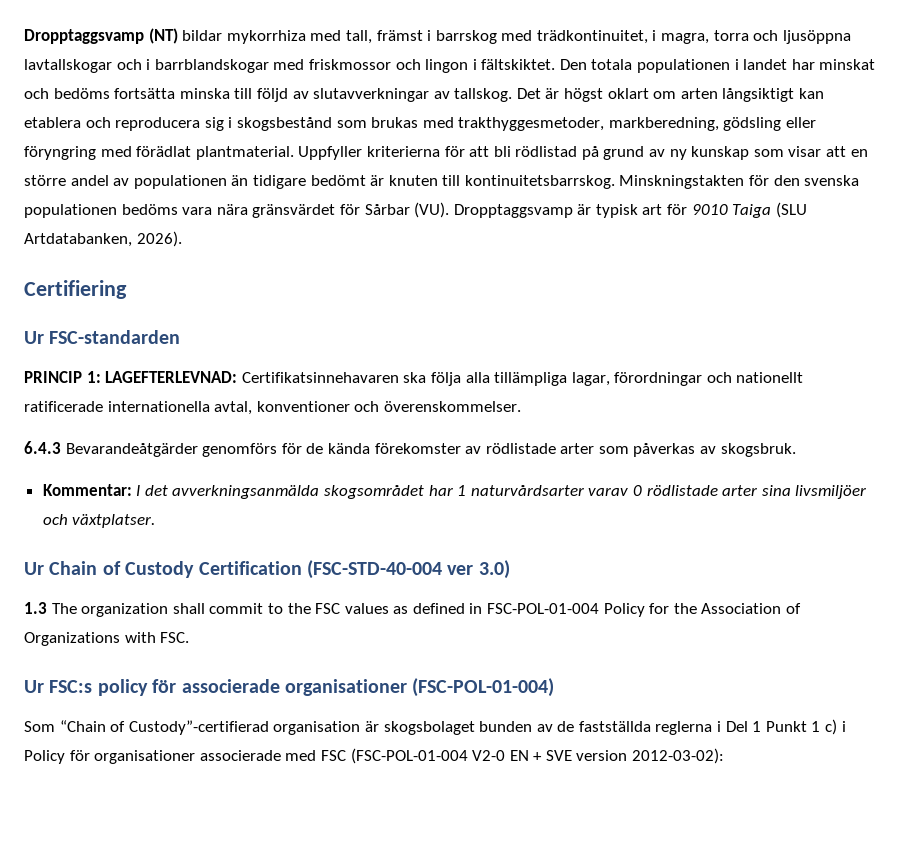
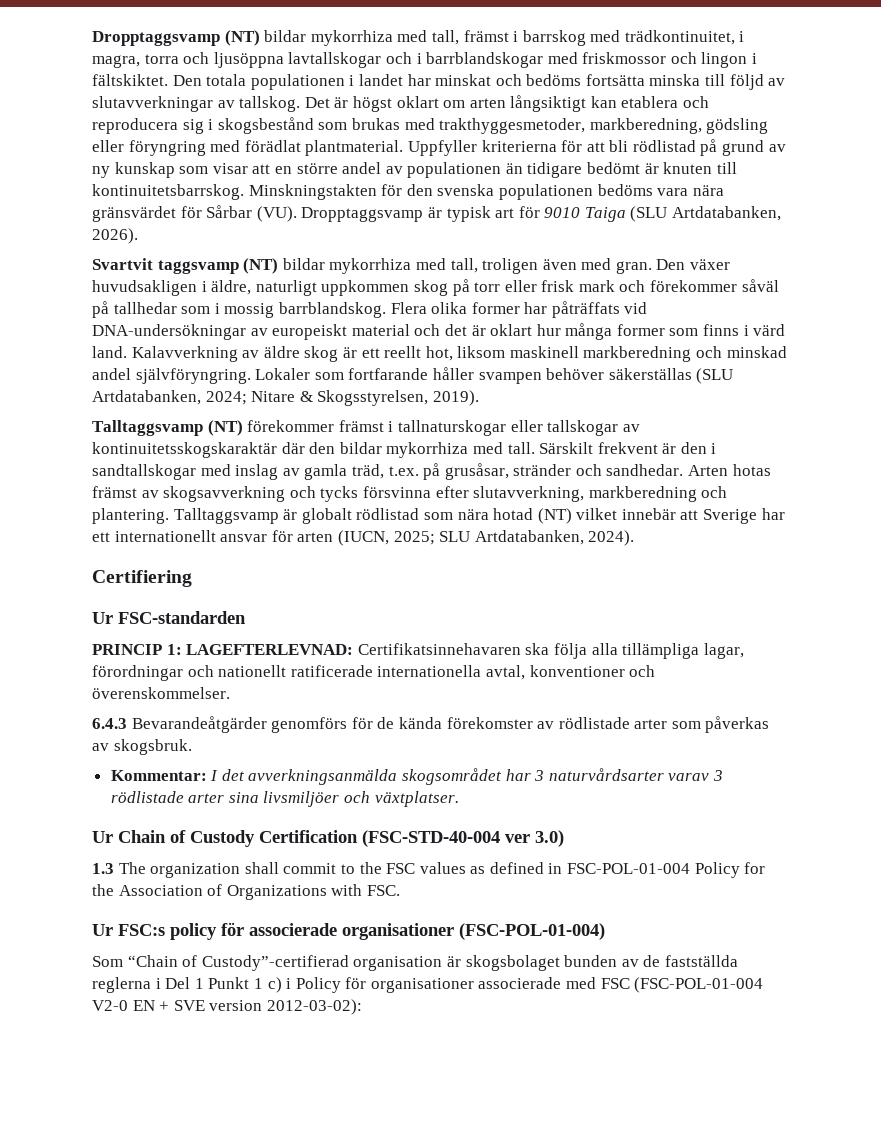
(182, 239) none -> [92,258,731,274] [92,279,779,296] [92,301,648,318] [92,323,786,340] [92,346,787,362] [92,367,734,384] [92,390,479,406] [92,420,640,436] [92,442,717,458] [92,463,771,480] [92,486,728,502] [92,508,785,524] [92,530,635,546] // Svartvit taggsvamp (NT) bildar mykorrhiza med tall, troligen även med gran. Den växer huvudsakligen i äldre, naturligt uppkommen skog på torr eller frisk mark och förekommer såväl på tallhedar som i mossig barrblandskog. Flera olika former har påträffats vid DNA-undersökningar av europeiskt material och det är oklart hur många former som finns i värd land. Kalavverkning av äldre skog är ett reellt hot, liksom maskinell markberedning och minskad andel självföryngring. Lokaler som fortfarande håller svampen behöver säkerställas (SLU Artdatabanken, 2024; Nitare & Skogsstyrelsen, 2019). // Talltaggsvamp (NT) förekommer främst i tallnaturskogar eller tallskogar av kontinuitetsskogskaraktär där den bildar mykorrhiza med tall. Särskilt frekvent är den i sandtallskogar med inslag av gamla träd, t.ex. på grusåsar, stränder och sandhedar. Arten hotas främst av skogsavverkning och tycks försvinna efter slutavverkning, markberedning och plantering. Talltaggsvamp är globalt rödlistad som nära hotad (NT) vilket innebär att Sverige har ett internationellt ansvar för arten (IUCN, 2025; SLU Artdatabanken, 2024).
[457,485,467,496] 1 -> [534,770,545,781] 3
[633,485,643,496] 0 -> [713,770,724,781] 3

